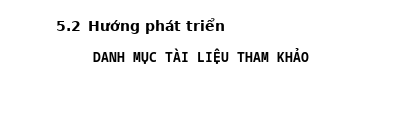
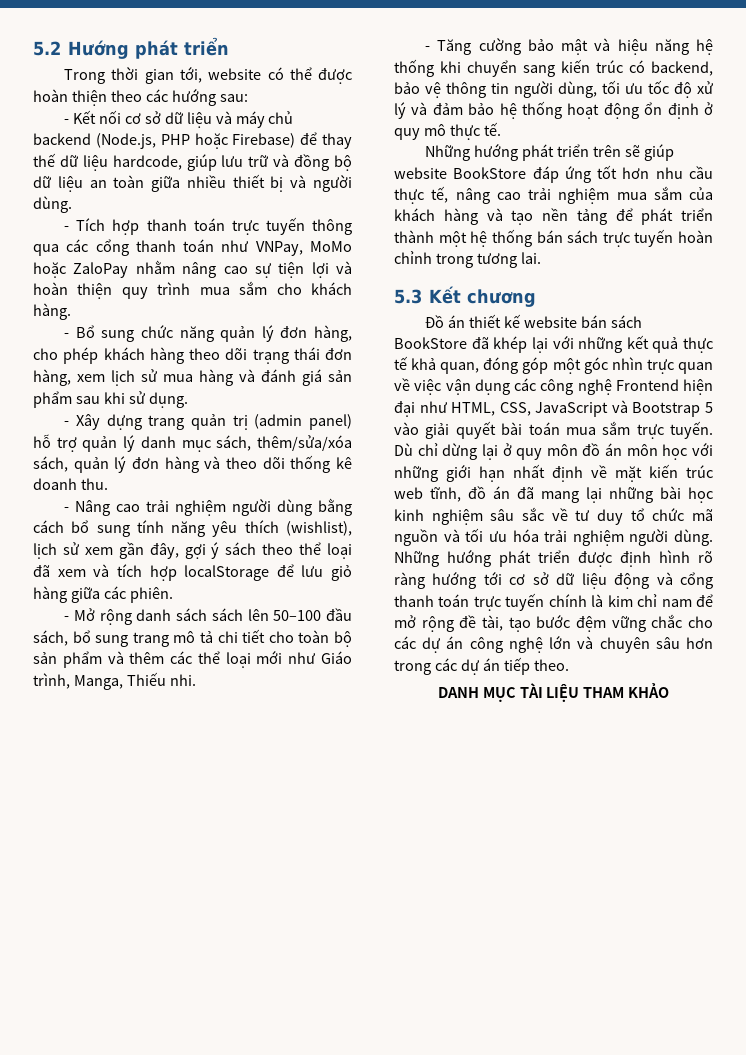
(225, 24) none -> [64,67,352,84] [33,89,248,106] [64,110,294,128] [33,132,352,149] [33,153,352,171] [33,174,352,192] [33,196,72,213] [64,217,352,235] [33,239,352,256] [33,260,352,278] [33,281,353,299] [33,303,71,320] [64,325,353,342] [33,347,352,364] [33,369,352,386] [33,391,188,408] [64,414,352,430] [33,434,353,452] [33,455,352,473] [33,478,108,490] [64,498,352,516] [33,520,352,537] [33,542,352,559] [33,564,352,581] [33,586,173,603] [64,608,353,625] [33,629,352,647] [33,651,352,668] [33,672,196,690] [425,38,713,55] [394,59,713,77] [394,80,714,98] [394,101,713,119] [394,122,501,140] [425,144,674,161] [394,165,713,183] [394,186,713,204] [394,208,713,225] [394,229,713,247] [394,251,541,268] [394,286,537,307] [425,314,642,328] [394,335,713,353] [394,356,713,374] [394,378,713,395] [394,400,713,417] [394,421,713,439] [394,443,713,460] [394,464,713,482] [394,486,713,503] [394,507,713,525] [394,528,713,546] [394,550,713,567] [394,572,713,589] [394,593,713,611] [394,614,713,632] [394,636,713,653] [394,657,569,675] // Trong thời gian tới, website có thể được hoàn thiện theo các hướng sau: // - Kết nối cơ sở dữ liệu và máy chủ backend (Node.js, PHP hoặc Firebase) để thay thế dữ liệu hardcode, giúp lưu trữ và đồng bộ dữ liệu an toàn giữa nhiều thiết bị và người dùng. // - Tích hợp thanh toán trực tuyến thông qua các cổng thanh toán như VNPay, MoMo hoặc ZaloPay nhằm nâng cao sự tiện lợi và hoàn thiện quy trình mua sắm cho khách hàng. // - Bổ sung chức năng quản lý đơn hàng, cho phép khách hàng theo dõi trạng thái đơn hàng, xem lịch sử mua hàng và đánh giá sản phẩm sau khi sử dụng. // - Xây dựng trang quản trị (admin panel) hỗ trợ quản lý danh mục sách, thêm/sửa/xóa sách, quản lý đơn hàng và theo dõi thống kê doanh thu. // - Nâng cao trải nghiệm người dùng bằng cách bổ sung tính năng yêu thích (wishlist), lịch sử xem gần đây, gợi ý sách theo thể loại đã xem và tích hợp localStorage để lưu giỏ hàng giữa các phiên. // - Mở rộng danh sách sách lên 50–100 đầu sách, bổ sung trang mô tả chi tiết cho toàn bộ sản phẩm và thêm các thể loại mới như Giáo trình, Manga, Thiếu nhi. // - Tăng cường bảo mật và hiệu năng hệ thống khi chuyển sang kiến trúc có backend, bảo vệ thông tin người dùng, tối ưu tốc độ xử lý và đảm bảo hệ thống hoạt động ổn định ở quy mô thực tế. // Những hướng phát triển trên sẽ giúp website BookStore đáp ứng tốt hơn nhu cầu thực tế, nâng cao trải nghiệm mua sắm của khách hàng và tạo nền tảng để phát triển thành một hệ thống bán sách trực tuyến hoàn chỉnh trong tương lai. // 5.3 Kết chương // Đồ án thiết kế website bán sách BookStore đã khép lại với những kết quả thực tế khả quan, đóng góp một góc nhìn trực quan về việc vận dụng các công nghệ Frontend hiện đại như HTML, CSS, JavaScript và Bootstrap 5 vào giải quyết bài toán mua sắm trực tuyến. Dù chỉ dừng lại ở quy môn đồ án môn học với những giới hạn nhất định về mặt kiến trúc web tĩnh, đồ án đã mang lại những bài học kinh nghiệm sâu sắc về tư duy tổ chức mã nguồn và tối ưu hóa trải nghiệm người dùng. Những hướng phát triển được định hình rõ ràng hướng tới cơ sở dữ liệu động và cổng thanh toán trực tuyến chính là kim chỉ nam để mở rộng đề tài, tạo bước đệm vững chắc cho các dự án công nghệ lớn và chuyên sâu hơn trong các dự án tiếp theo.

